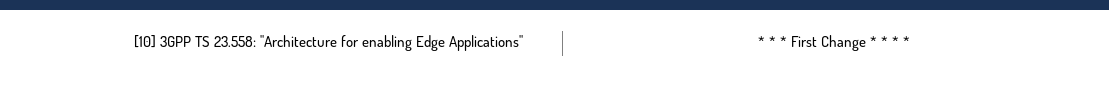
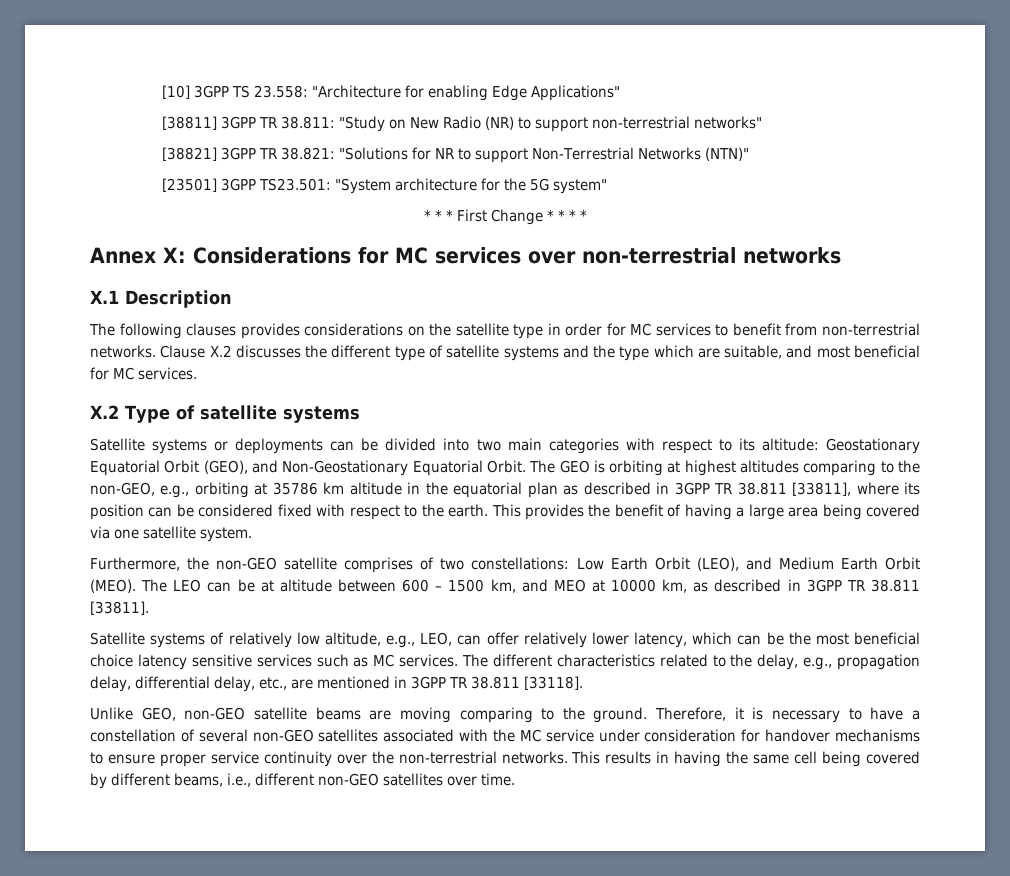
(524, 43) none -> [161,116,762,132] [161,147,749,163] [161,178,607,194] // [38811] 3GPP TR 38.811: "Study on New Radio (NR) to support non-terrestrial networks" // [38821] 3GPP TR 38.821: "Solutions for NR to support Non-Terrestrial Networks (NTN)" // [23501] 3GPP TS23.501: "System architecture for the 5G system"
(911, 41) none -> [90,247,841,264] [90,290,232,308] [89,323,920,339] [90,345,921,361] [90,367,197,380] [90,405,360,423] [90,438,920,454] [90,460,920,476] [90,482,921,498] [90,504,921,520] [90,526,252,542] [90,557,921,573] [90,579,920,593] [90,601,149,615] [90,632,920,648] [90,654,920,670] [90,676,583,692] [90,707,920,723] [90,729,920,742] [90,751,921,767] [90,773,515,789] // Annex X: Considerations for MC services over non-terrestrial networks // X.1 Description // The following clauses provides considerations on the satellite type in order for MC services to benefit from non-terrestrial networks. Clause X.2 discusses the different type of satellite systems and the type which are suitable, and most beneficial for MC services. // X.2 Type of satellite systems // Satellite systems or deployments can be divided into two main categories with respect to its altitude: Geostationary Equatorial Orbit (GEO), and Non-Geostationary Equatorial Orbit. The GEO is orbiting at highest altitudes comparing to the non-GEO, e.g., orbiting at 35786 km altitude in the equatorial plan as described in 3GPP TR 38.811 [33811], where its position can be considered fixed with respect to the earth. This provides the benefit of having a large area being covered via one satellite system. // Furthermore, the non-GEO satellite comprises of two constellations: Low Earth Orbit (LEO), and Medium Earth Orbit (MEO). The LEO can be at altitude between 600 – 1500 km, and MEO at 10000 km, as described in 3GPP TR 38.811 [33811]. // Satellite systems of relatively low altitude, e.g., LEO, can offer relatively lower latency, which can be the most beneficial choice latency sensitive services such as MC services. The different characteristics related to the delay, e.g., propagation delay, differential delay, etc., are mentioned in 3GPP TR 38.811 [33118]. // Unlike GEO, non-GEO satellite beams are moving comparing to the ground. Therefore, it is necessary to have a constellation of several non-GEO satellites associated with the MC service under consideration for handover mechanisms to ensure proper service continuity over the non-terrestrial networks. This results in having the same cell being covered by different beams, i.e., different non-GEO satellites over time.

